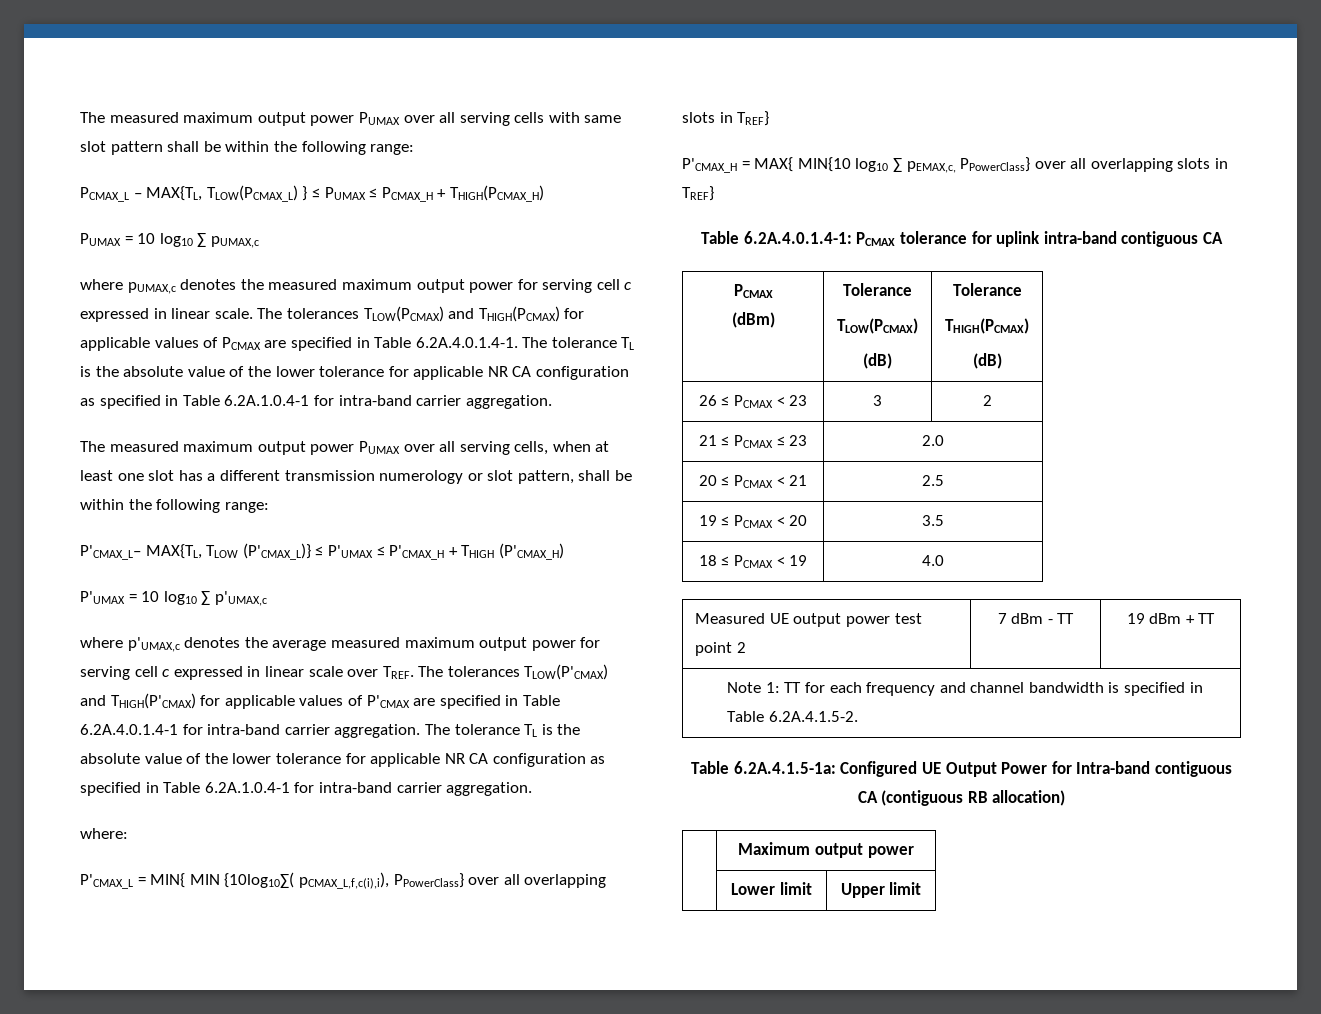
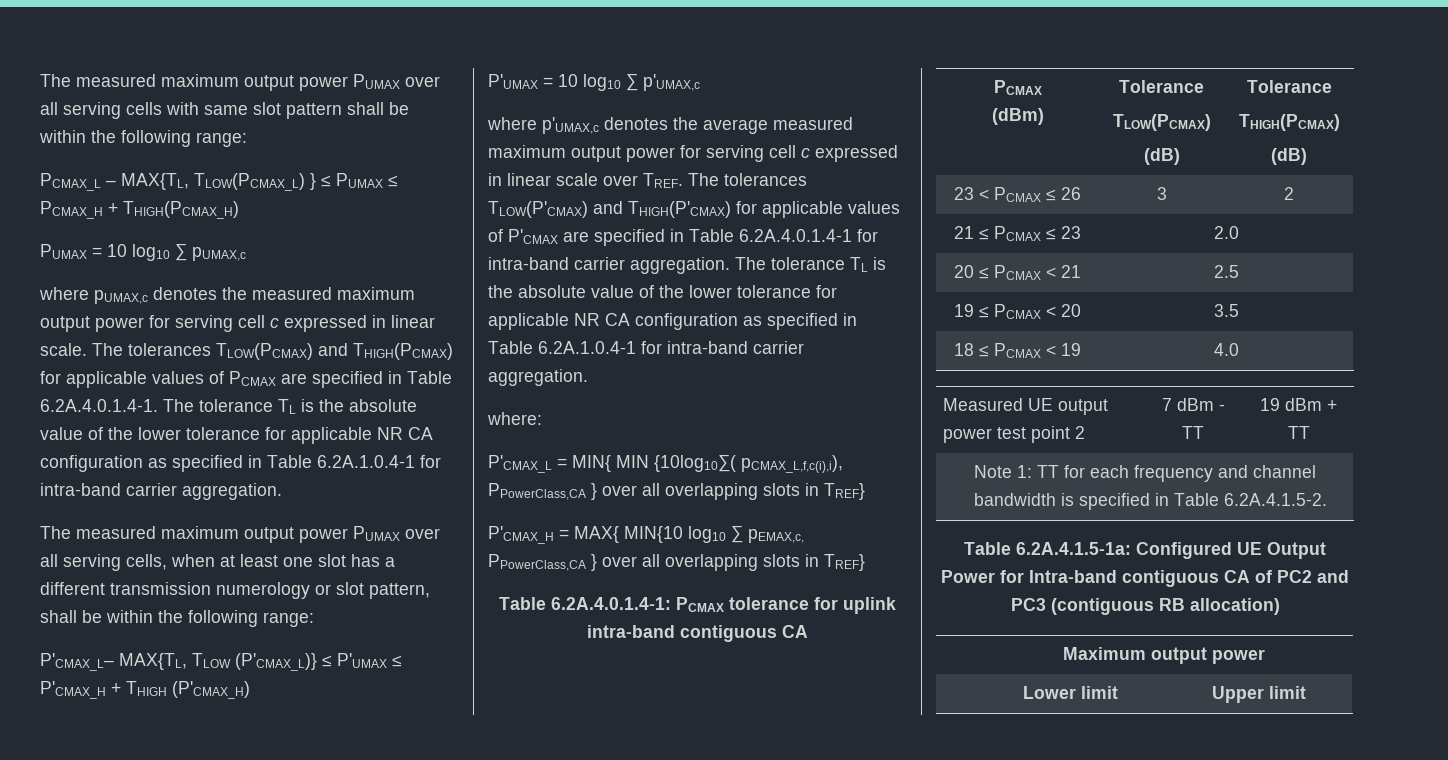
[393,873,464,888] PPowerClass} -> [488,483,597,500] PPowerClass,CA }
[960,157,1031,172] PPowerClass} -> [488,554,597,571] PPowerClass,CA }
[698,395,808,408] 26 ≤ PCMAX < 23 -> [954,187,1081,202] 23 < PCMAX ≤ 26
(878, 797) none -> [1255,570,1349,583] [1010,598,1046,611] of PC2 and PC3

